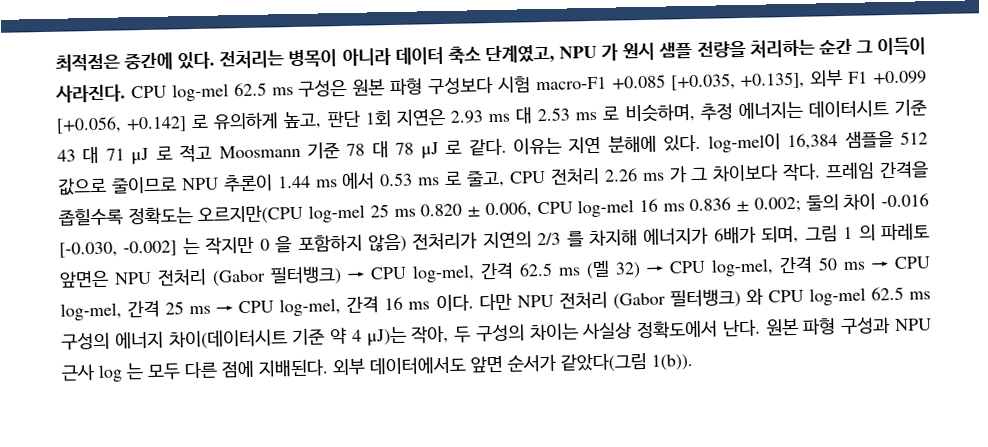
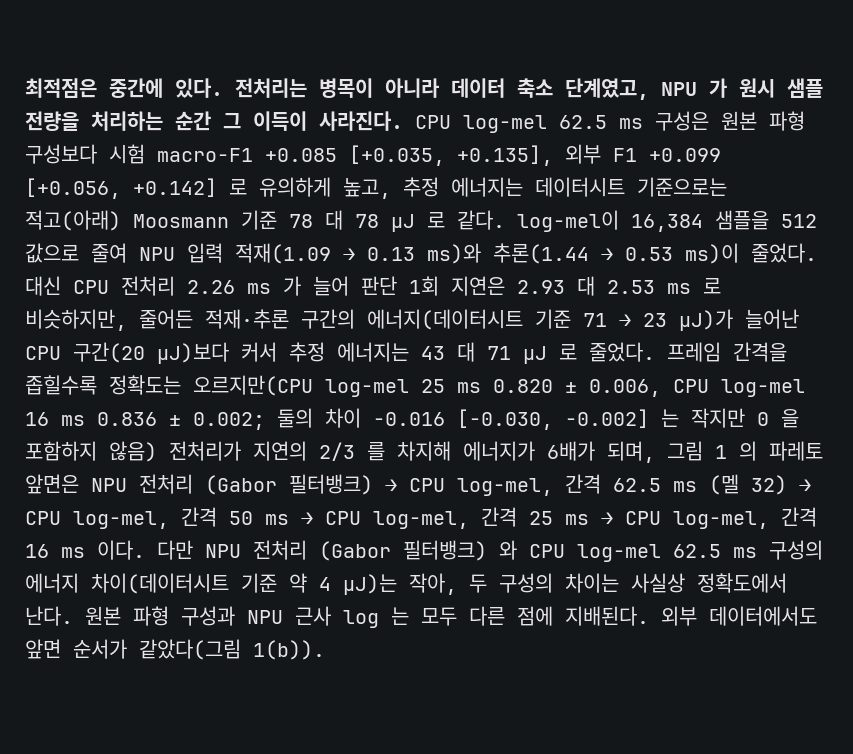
[326,99,927,128] [57,144,213,165] 판단 1회 지연은 2.93 ms 대 2.53 ms 로 비슷하며, 추정 에너지는 데이터시트 기준 43 대 71 μJ 로 적고 -> [403,177,727,197] [25,210,121,231] 추정 에너지는 데이터시트 기준으로는 적고(아래)
[513,134,702,155] 이유는 지연 분해에 있다. -> (505, 220) none
[111,169,505,194] 줄이므로 NPU 추론이 1.44 ms 에서 0.53 ms 로 줄고, -> [91,243,817,264] [25,276,61,296] 줄여 NPU 입력 적재(1.09 → 0.13 ms)와 추론(1.44 → 0.53 ms)이 줄었다. 대신
[690,162,822,182] 그 차이보다 작다. -> [313,276,721,296] [25,309,799,331] [25,342,655,364] 늘어 판단 1회 지연은 2.93 대 2.53 ms 로 비슷하지만, 줄어든 적재·추론 구간의 에너지(데이터시트 기준 71 → 23 μJ)가 늘어난 CPU 구간(20 μJ)보다 커서 추정 에너지는 43 대 71 μJ 로 줄었다.

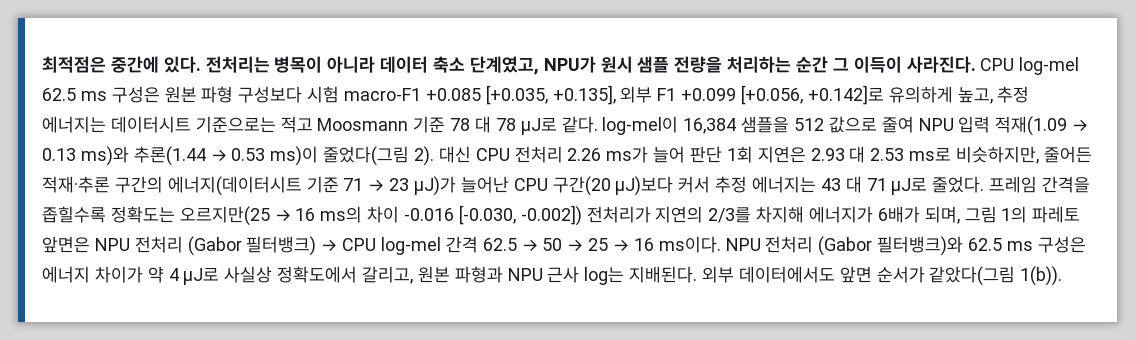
[661,78,727,98] NPU 가 -> [543,56,596,73] NPU가
[133,178,247,197] +0.142] 로 -> [807,85,884,105] +0.142]로
[25,210,121,231] 적고(아래) -> [280,116,313,133] 적고
[391,212,445,232] μJ 로 -> [520,117,557,135] μJ로
[751,243,817,263] 줄었다. -> [323,146,435,166] 줄었다(그림 2).
[247,276,301,296] ms 가 -> [606,146,649,163] ms가
[667,278,721,294] ms 로 -> [909,147,952,161] ms로
[523,344,577,364] μJ 로 -> [891,177,928,195] μJ로
[193,375,805,397] [25,408,799,430] [25,441,385,462] 오르지만(CPU log-mel 25 ms 0.820 ± 0.006, CPU log-mel 16 ms 0.836 ± 0.002; 둘의 차이 -0.016 [-0.030, -0.002] 는 작지만 0 을 포함하지 않음) 전처리가 지연의 2/3 를 -> [179,205,752,226] 오르지만(25 → 16 ms의 차이 -0.016 [-0.030, -0.002]) 전처리가 지연의 2/3를
[715,441,757,461] 1 의 -> [1001,206,1028,223] 1의
[457,478,553,496] log-mel, -> [381,237,442,255] log-mel
[673,474,811,495] [25,507,817,529] [25,540,823,562] [25,573,787,595] [25,606,553,628] ms (멜 32) → CPU log-mel, 간격 50 ms → CPU log-mel, 간격 25 ms → CPU log-mel, 간격 16 ms 이다. 다만 NPU 전처리 (Gabor 필터뱅크) 와 CPU log-mel 62.5 ms 구성의 에너지 차이(데이터시트 기준 약 4 μJ)는 작아, 두 구성의 차이는 사실상 정확도에서 난다. 원본 파형 구성과 NPU 근사 log 는 모두 다른 점에 -> [521,236,1086,256] [42,266,625,285] → 50 → 25 → 16 ms이다. NPU 전처리 (Gabor 필터뱅크)와 62.5 ms 구성은 에너지 차이가 약 4 μJ로 사실상 정확도에서 갈리고, 원본 파형과 NPU 근사 log는

